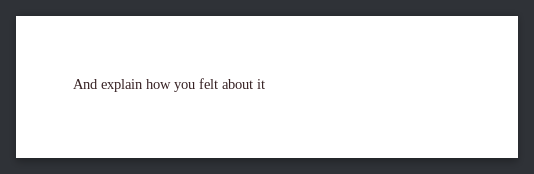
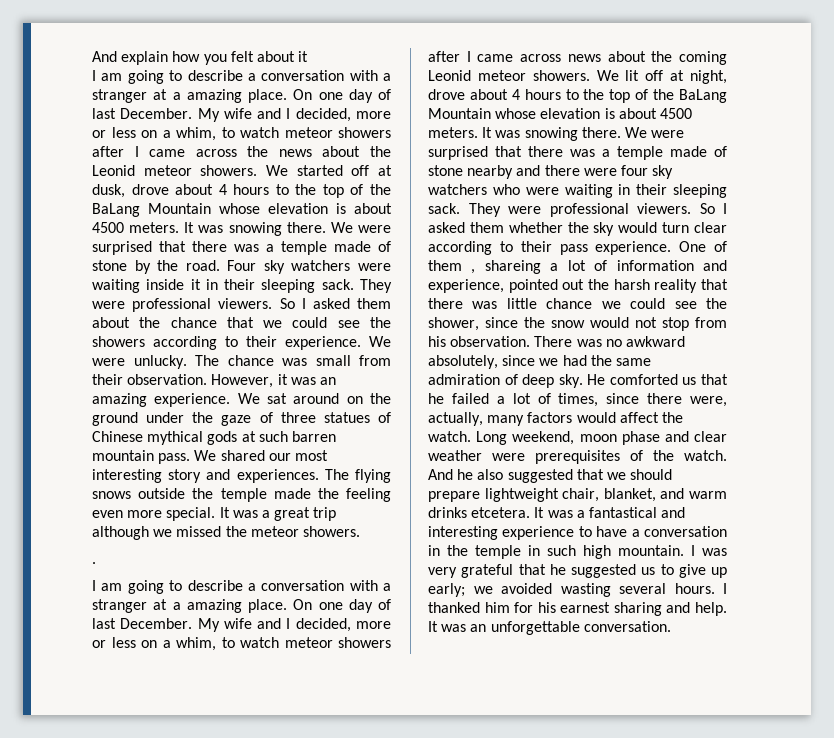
(265, 84) none -> [92,70,391,84] [92,89,391,103] [92,108,391,122] [92,127,391,141] [92,146,391,157] [92,165,392,176] [92,184,391,198] [92,203,392,217] [92,222,391,236] [92,241,391,255] [92,260,391,274] [92,279,392,293] [92,298,391,312] [92,317,391,328] [92,336,391,350] [92,355,391,369] [92,374,336,388] [92,393,391,407] [92,412,391,426] [92,431,336,445] [92,450,328,464] [92,469,391,483] [92,488,391,502] [92,507,337,521] [92,526,360,540] [92,562,96,564] [92,580,391,594] [92,599,391,613] [92,618,391,632] [92,637,391,651] [428,51,727,65] [428,70,727,84] [428,89,727,103] [428,108,692,119] [428,127,685,141] [428,146,727,160] [428,165,674,179] [428,184,727,198] [428,203,727,217] [428,222,727,236] [428,241,727,255] [428,260,727,274] [428,279,728,293] [428,298,727,309] [428,317,727,331] [428,336,685,347] [428,355,651,369] [428,374,728,388] [428,393,727,407] [428,412,683,426] [428,431,727,445] [428,450,727,464] [428,469,673,483] [428,488,727,502] [428,507,686,518] [428,526,727,540] [428,545,727,559] [428,564,727,578] [428,583,727,597] [428,602,727,616] [428,621,671,635] // I am going to describe a conversation with a stranger at a amazing place. On one day of last December. My wife and I decided, more or less on a whim, to watch meteor showers after I came across the news about the Leonid meteor showers. We started off at dusk, drove about 4 hours to the top of the BaLang Mountain whose elevation is about 4500 meters. It was snowing there. We were surprised that there was a temple made of stone by the road. Four sky watchers were waiting inside it in their sleeping sack. They were professional viewers. So I asked them about the chance that we could see the showers according to their experience. We were unlucky. The chance was small from their observation. However, it was an amazing experience. We sat around on the ground under the gaze of three statues of Chinese mythical gods at such barren mountain pass. We shared our most interesting story and experiences. The flying snows outside the temple made the feeling even more special. It was a great trip although we missed the meteor showers. // . // I am going to describe a conversation with a stranger at a amazing place. On one day of last December. My wife and I decided, more or less on a whim, to watch meteor showers after I came across news about the coming Leonid meteor showers. We lit off at night, drove about 4 hours to the top of the BaLang Mountain whose elevation is about 4500 meters. It was snowing there. We were surprised that there was a temple made of stone nearby and there were four sky watchers who were waiting in their sleeping sack. They were professional viewers. So I asked them whether the sky would turn clear according to their pass experience. One of them , shareing a lot of information and experience, pointed out the harsh reality that there was little chance we could see the shower, since the snow would not stop from his observation. There was no awkward absolutely, since we had the same admiration of deep sky. He comforted us that he failed a lot of times, since there were, actually, many factors would affect the watch. Long weekend, moon phase and clear weather were prerequisites of the watch. And he also suggested that we should prepare lightweight chair, blanket, and warm drinks etcetera. It was a fantastical and interesting experience to have a conversation in the temple in such high mountain. I was very grateful that he suggested us to give up early; we avoided wasting several hours. I thanked him for his earnest sharing and help. It was an unforgettable conversation.

